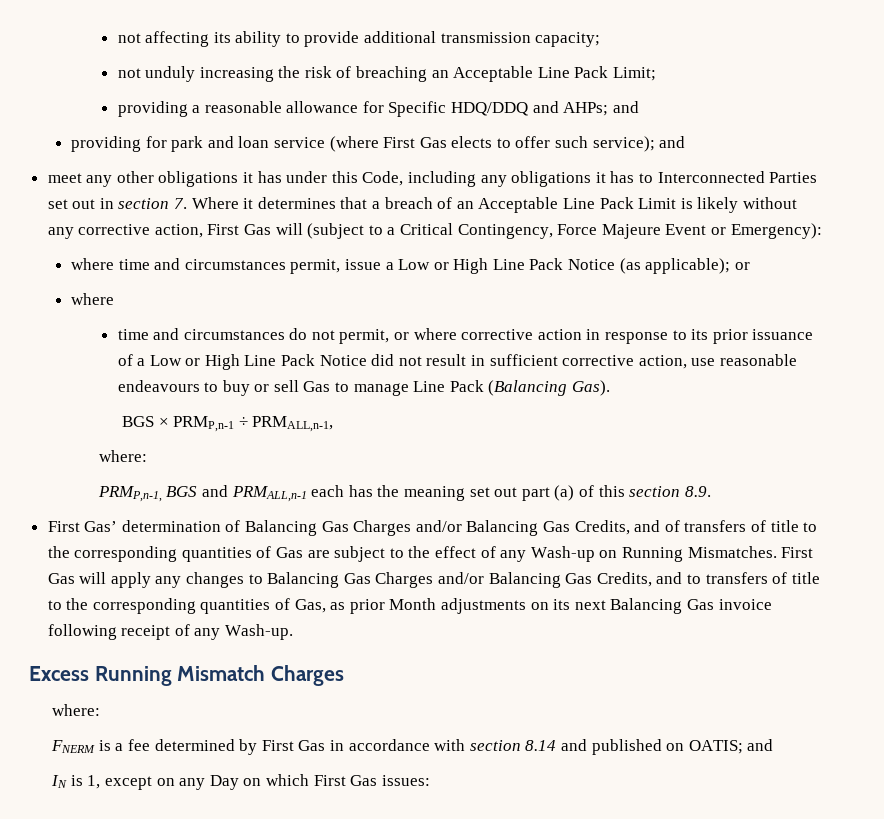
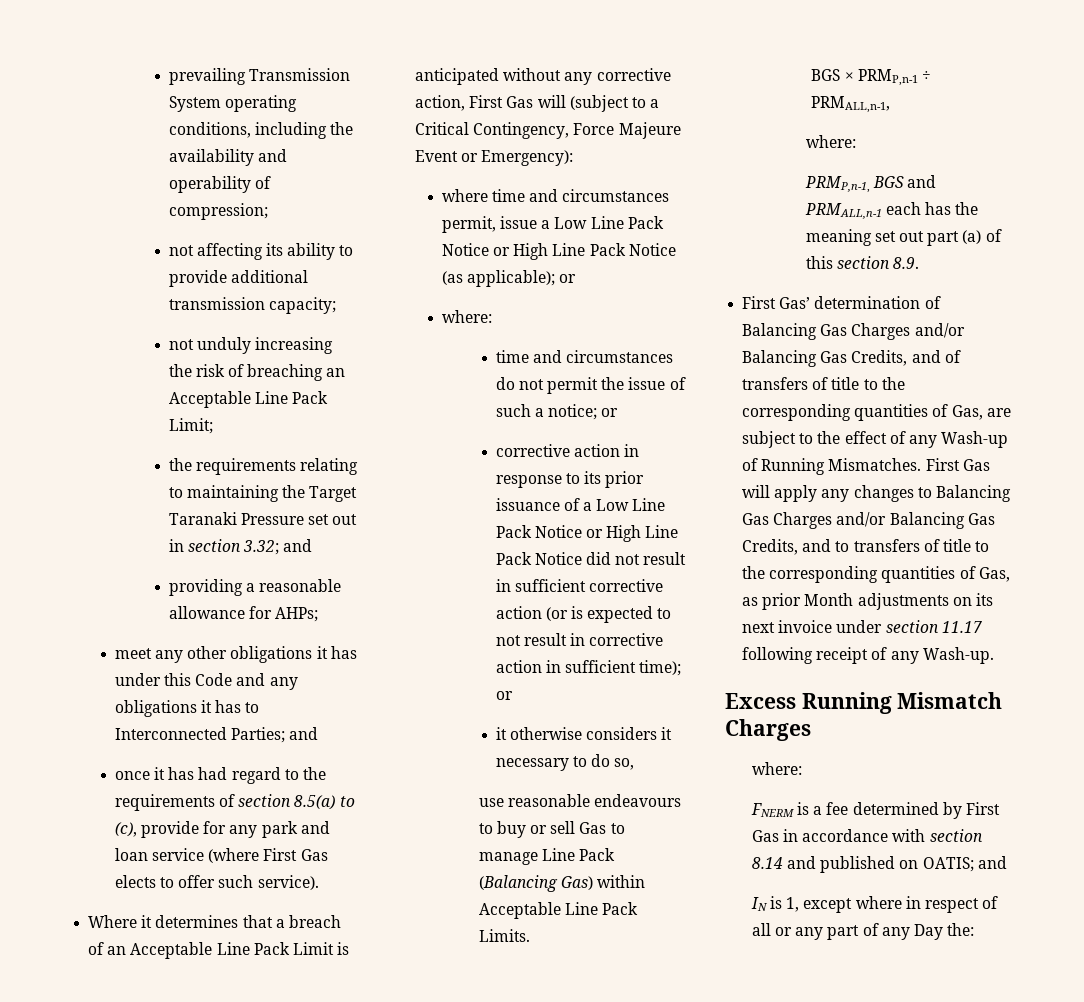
(117, 38) none -> [168,68,350,85] [168,95,297,112] [168,122,354,139] [168,149,287,166] [168,176,271,193] [168,203,268,220] prevailing Transmission System operating conditions, including the availability and operability of compression; //
(657, 74) none -> [168,458,359,475] [168,485,358,502] [168,512,358,525] [168,539,313,555] // the requirements relating to maintaining the Target Taranaki Pressure set out in section 3.32; and
[388,101,639,117] [70,136,167,152] Specific HDQ/DDQ and AHPs; and // providing for -> [275,607,319,622] [114,646,357,663] [114,673,298,690] [114,700,260,717] [114,727,319,743] [114,767,327,784] [114,794,355,811] [114,821,258,838] AHPs; // meet any other obligations it has under this Code and any obligations it has to Interconnected Parties; and // once it has had regard to the requirements of section 8.5(a) to (c), provide for any
[592,136,686,152] [47,171,818,187] [47,198,188,209] service); and // meet any other obligations it has under this Code, including any obligations it has to Interconnected Parties set out in section 7. -> [257,875,319,890] service). //
[697,197,739,213] likely -> [415,68,500,85] anticipated
(431, 264) none -> [590,216,664,229] [441,243,489,256] Line Pack Notice
[70,293,114,305] where -> [441,310,492,323] where:
[339,328,457,344] permit, or where -> [547,377,686,394] [495,404,619,420] permit the issue of such a notice; or //
(182, 360) none -> [632,498,666,511] [495,525,582,538] Line Pack Notice
[638,355,687,369] action, -> [495,606,672,623] [495,633,664,646] [495,660,682,676] [495,691,513,700] [495,727,673,740] [495,754,635,771] action (or is expected to not result in corrective action in sufficient time); or // it otherwise considers it necessary to do so, //
[572,380,611,396] Gas). -> [560,875,646,890] [478,902,639,919] [478,929,530,942] Gas) within Acceptable Line Pack Limits.
[276,547,304,558] Gas -> [951,405,983,420] Gas,
[599,550,618,558] on -> [742,458,759,471] of
[610,598,772,614] Balancing Gas invoice -> [778,620,982,633] invoice under section 11.17
[156,774,430,790] on any Day on which First Gas issues: -> [855,896,999,913] [751,923,975,940] where in respect of all or any part of any Day the:

